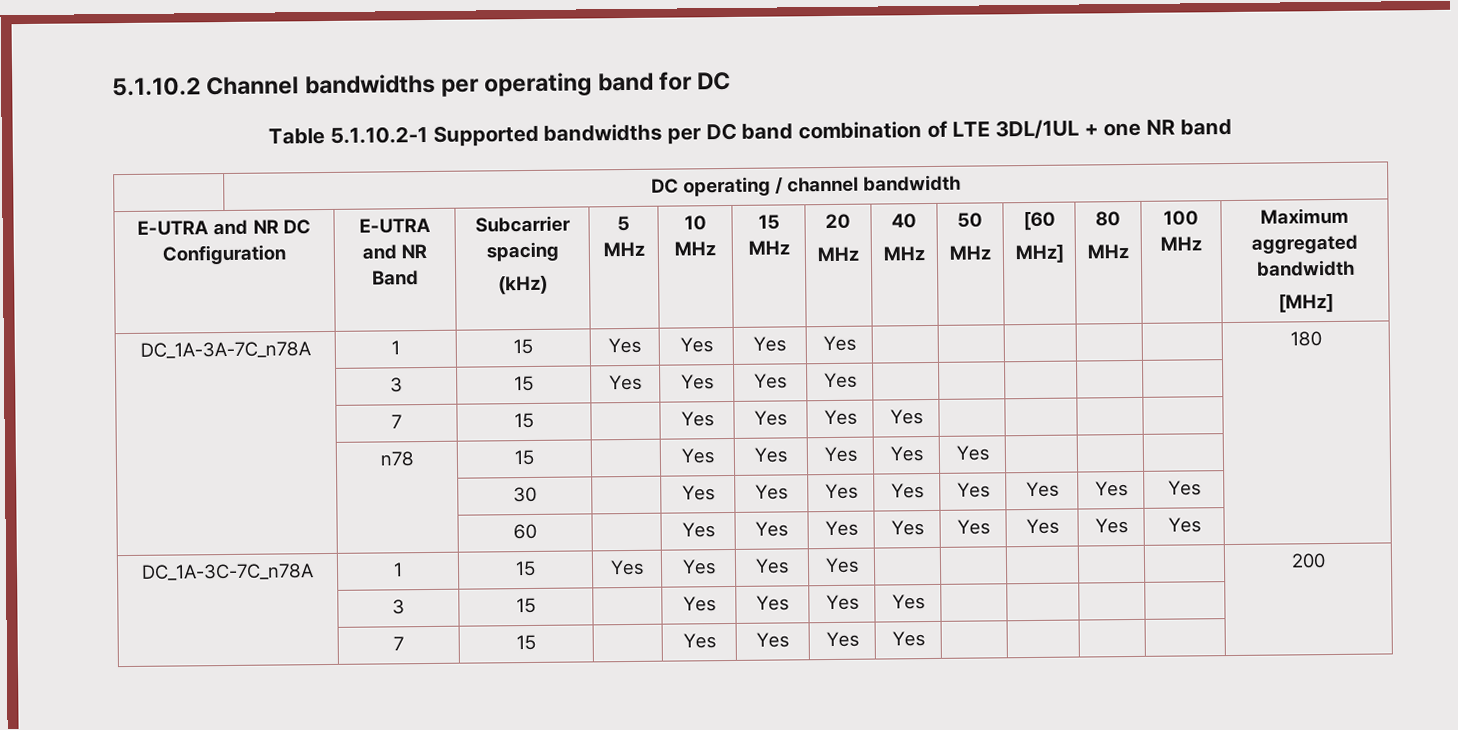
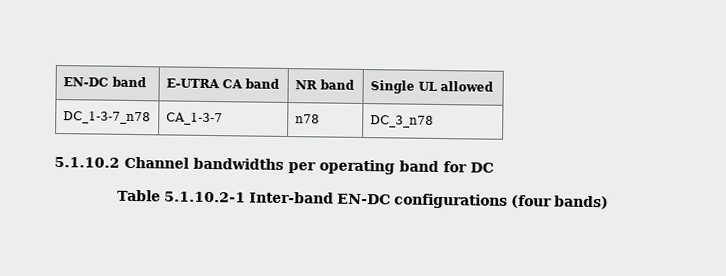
(112, 87) none -> [62,76,147,88] [165,78,280,89] [294,79,355,90] [369,80,494,94] [62,111,151,125] [165,112,223,126] [294,114,320,124] [369,115,434,128] EN-DC band | E-UTRA CA band | NR band | Single UL allowed // DC_1-3-7_n78 | CA_1-3-7 | n78 | DC_3_n78 //
[432,118,1232,147] [650,174,962,197] [137,219,311,236] [162,244,286,265] [358,217,431,234] [361,243,428,260] [372,270,419,286] [474,215,571,233] [485,241,559,262] [498,275,548,295] [617,215,630,232] [602,241,645,257] [683,215,707,231] [674,241,716,256] [757,214,780,230] [747,240,790,255] [825,213,851,230] [817,246,859,262] [891,213,917,229] [883,246,925,261] [957,212,983,228] [949,245,991,260] [1022,211,1056,231] [1014,244,1064,264] [1095,211,1121,227] [1087,244,1129,259] [1163,210,1199,226] [1160,236,1202,251] [1260,207,1349,225] [1251,234,1358,254] [1255,259,1355,277] [1277,293,1334,313] [139,341,311,359] [391,340,400,355] [513,338,533,355] [608,337,641,354] [679,337,713,353] [753,336,786,352] [822,335,856,352] [1289,331,1322,347] [390,377,403,393] [514,375,534,392] [609,374,642,391] [680,374,714,390] [754,373,787,389] [823,372,857,389] [391,414,402,429] [514,412,534,429] [680,411,714,427] [754,410,787,426] [823,409,857,426] [889,409,923,425] [379,451,414,467] [514,449,534,466] [680,448,714,464] [754,447,787,463] [823,446,857,463] [889,446,923,462] [955,445,989,461] [513,486,537,503] [681,485,715,501] [755,484,788,500] [824,483,858,500] [890,483,924,499] [956,482,990,498] [1025,481,1059,498] [1094,481,1128,497] [1167,480,1201,496] [513,523,537,540] [681,522,715,538] [755,521,788,537] [824,520,858,537] [890,520,924,536] [956,519,990,535] [1025,518,1059,535] [1094,518,1128,534] [1167,517,1201,533] [141,563,314,581] [393,562,403,577] [515,560,536,577] [610,559,644,576] [681,559,716,575] [755,558,789,574] [824,557,859,574] [1290,553,1326,569] [392,599,405,615] [516,597,536,614] [682,596,716,612] [756,595,789,611] [825,594,859,611] [891,594,925,610] [393,636,404,651] [516,634,536,651] [682,633,716,649] [756,632,789,648] [825,631,859,648] [891,631,925,647] Supported bandwidths per DC band combination of LTE 3DL/1UL + one NR band // | DC operating / channel bandwidth // E-UTRA and NR DC Configuration | E-UTRA and NR Band | Subcarrier spacing // (kHz) | 5 MHz | 10 MHz | 15 MHz | 20 // MHz | 40 // MHz | 50 // MHz | [60 // MHz] | 80 // MHz | 100 MHz | Maximum aggregated bandwidth // [MHz] // DC_1A-3A-7C_n78A | 1 | 15 | Yes | Yes | Yes | Yes | | | | | | 180 // | 3 | 15 | Yes | Yes | Yes | Yes | | | | | | // | 7 | 15 | | Yes | Yes | Yes | Yes | | | | | // | n78 | 15 | | Yes | Yes | Yes | Yes | Yes | | | | // | | 30 | | Yes | Yes | Yes | Yes | Yes | Yes | Yes | Yes | // | | 60 | | Yes | Yes | Yes | Yes | Yes | Yes | Yes | Yes | // DC_1A-3C-7C_n78A | 1 | 15 | Yes | Yes | Yes | Yes | | | | | | 200 // | 3 | 15 | | Yes | Yes | Yes | Yes | | | | | // | 7 | 15 | | Yes | Yes | Yes | Yes | | | | | -> [248,191,609,210] Inter-band EN-DC configurations (four bands)

